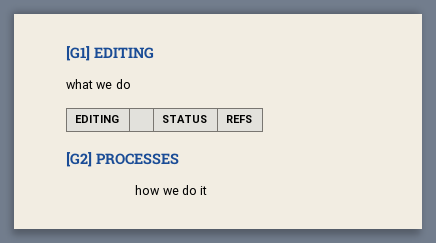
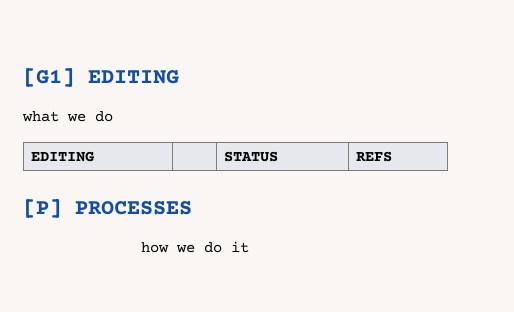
[66,152,92,167] [G2] -> [23,199,62,218] [P]

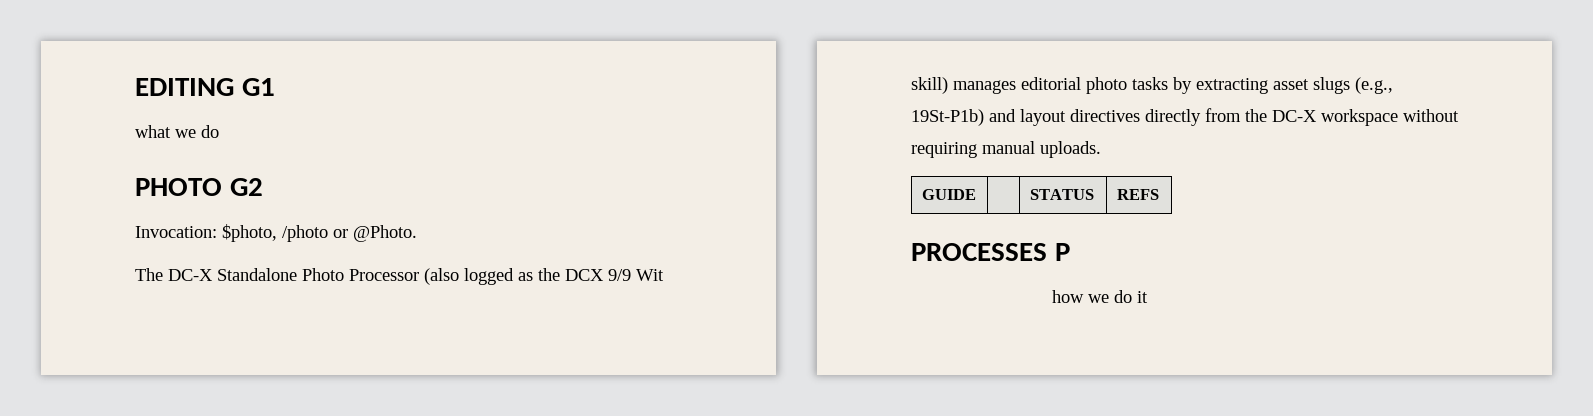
[23,68,179,87] [G1] EDITING -> [135,78,275,96] EDITING G1
[30,151,94,162] // EDITING -> [135,178,263,196] [135,224,417,242] [135,268,664,285] [911,77,1393,94] [911,108,1459,126] [911,141,1101,158] [921,189,976,200] // PHOTO G2 // Invocation: $photo, /photo or @Photo. // The DC-X Standalone Photo Processor (also logged as the DCX 9/9 Wit skill) manages editorial photo tasks by extracting asset slugs (e.g., 19St-P1b) and layout directives directly from the DC-X workspace without requiring manual uploads. // GUIDE
[23,199,62,218] [P] -> (1159, 194) none
(192, 208) none -> [1054,243,1070,261] P

